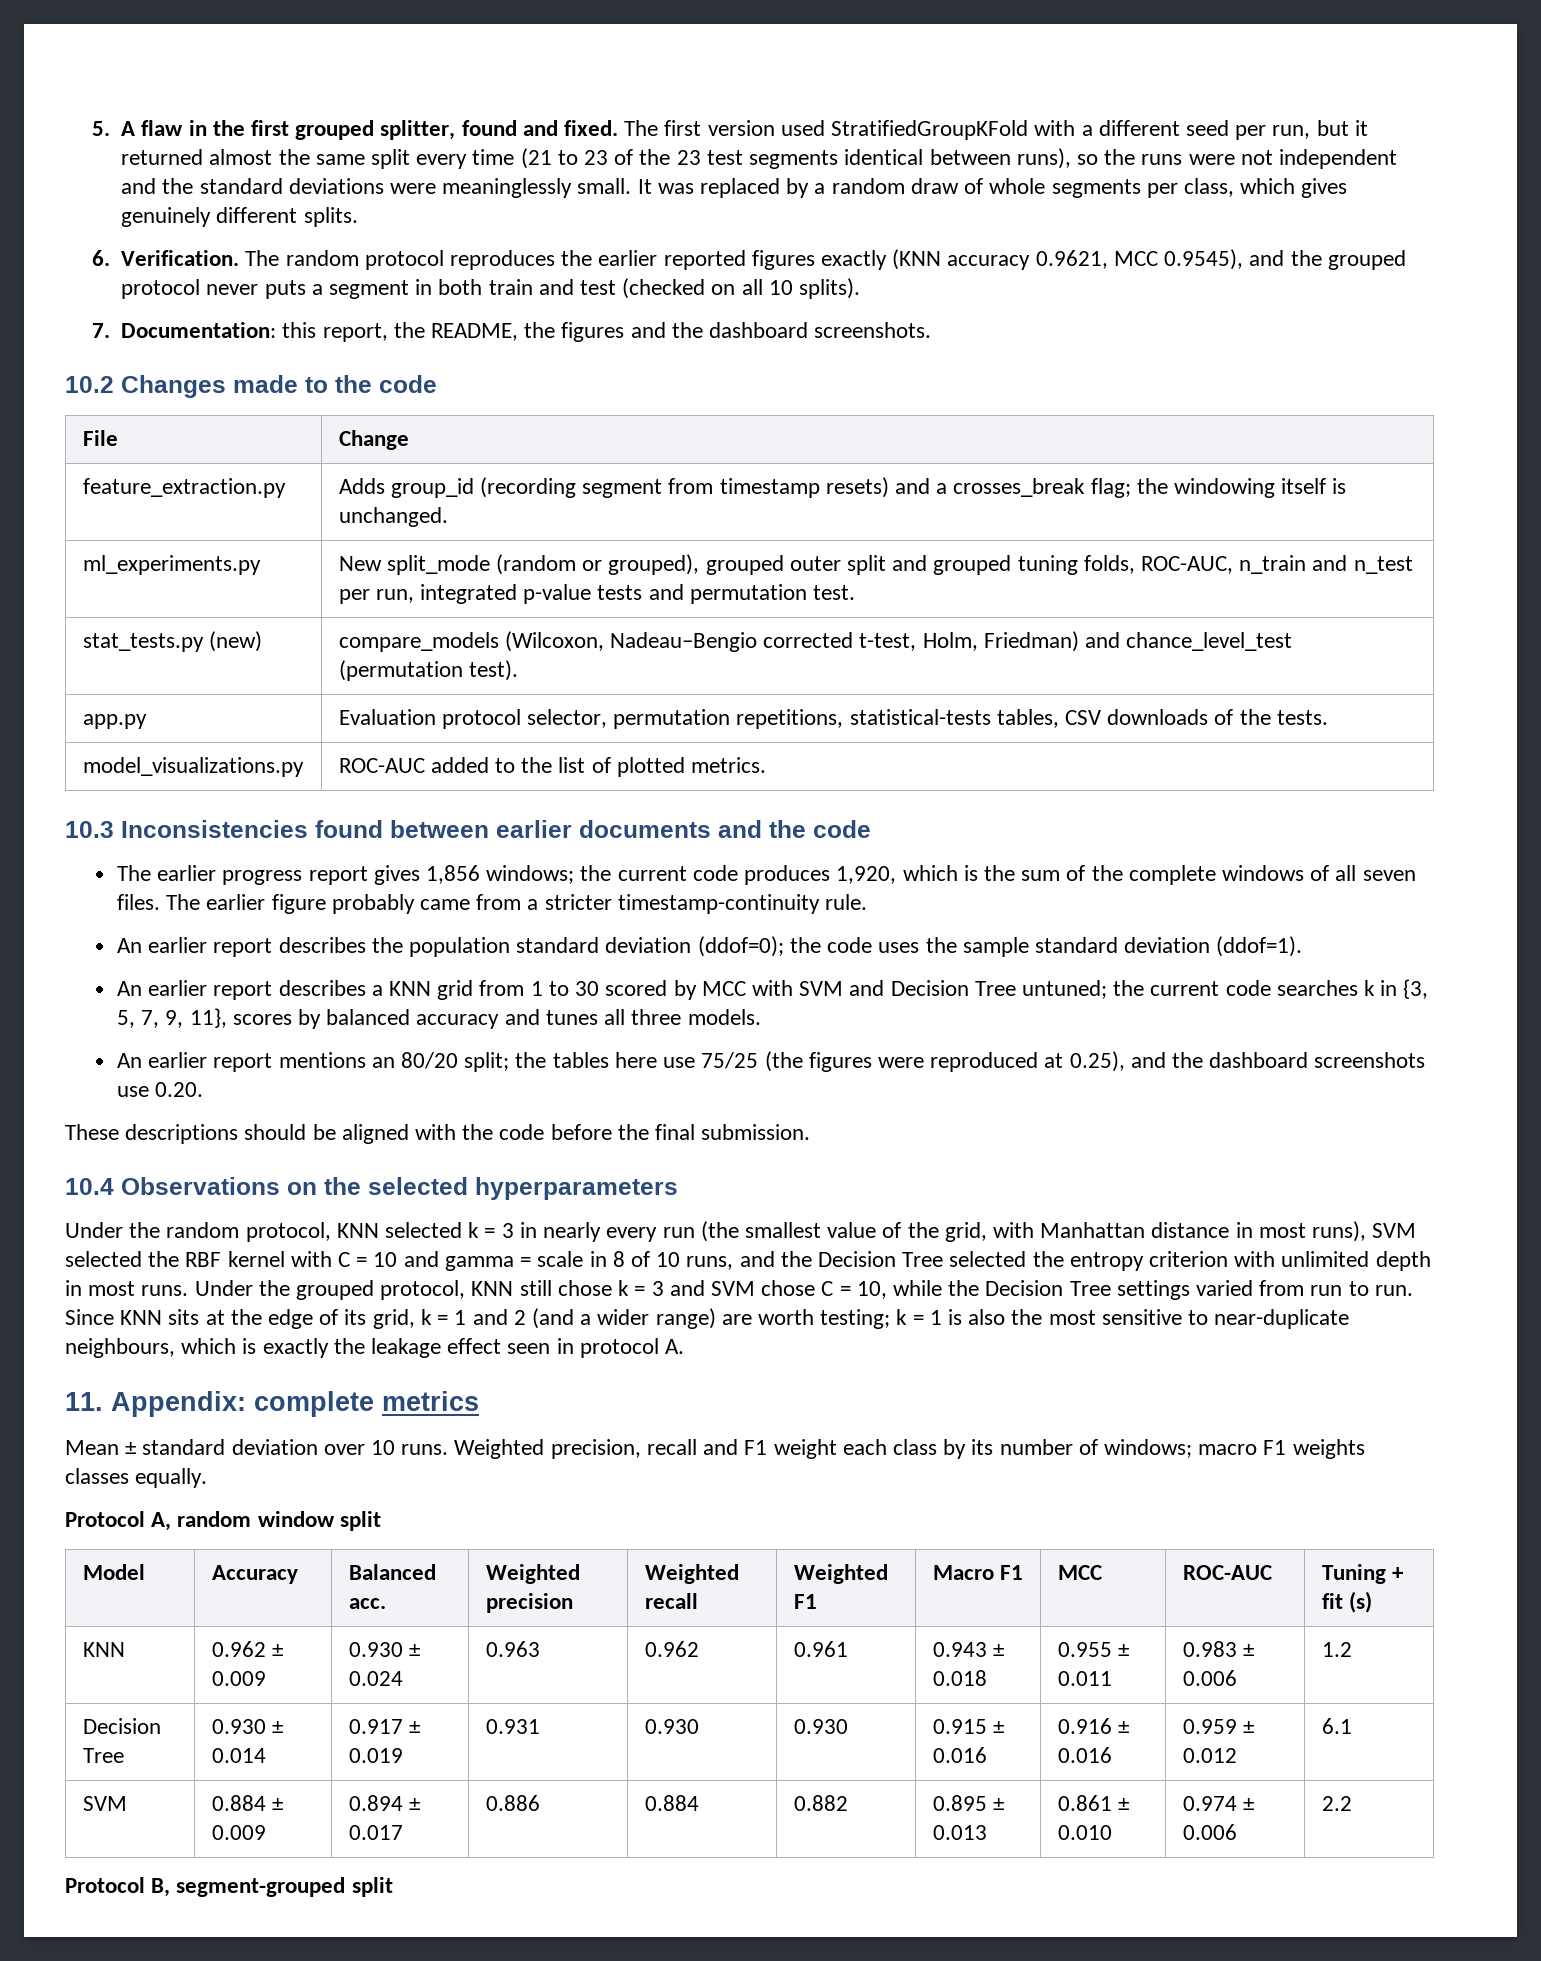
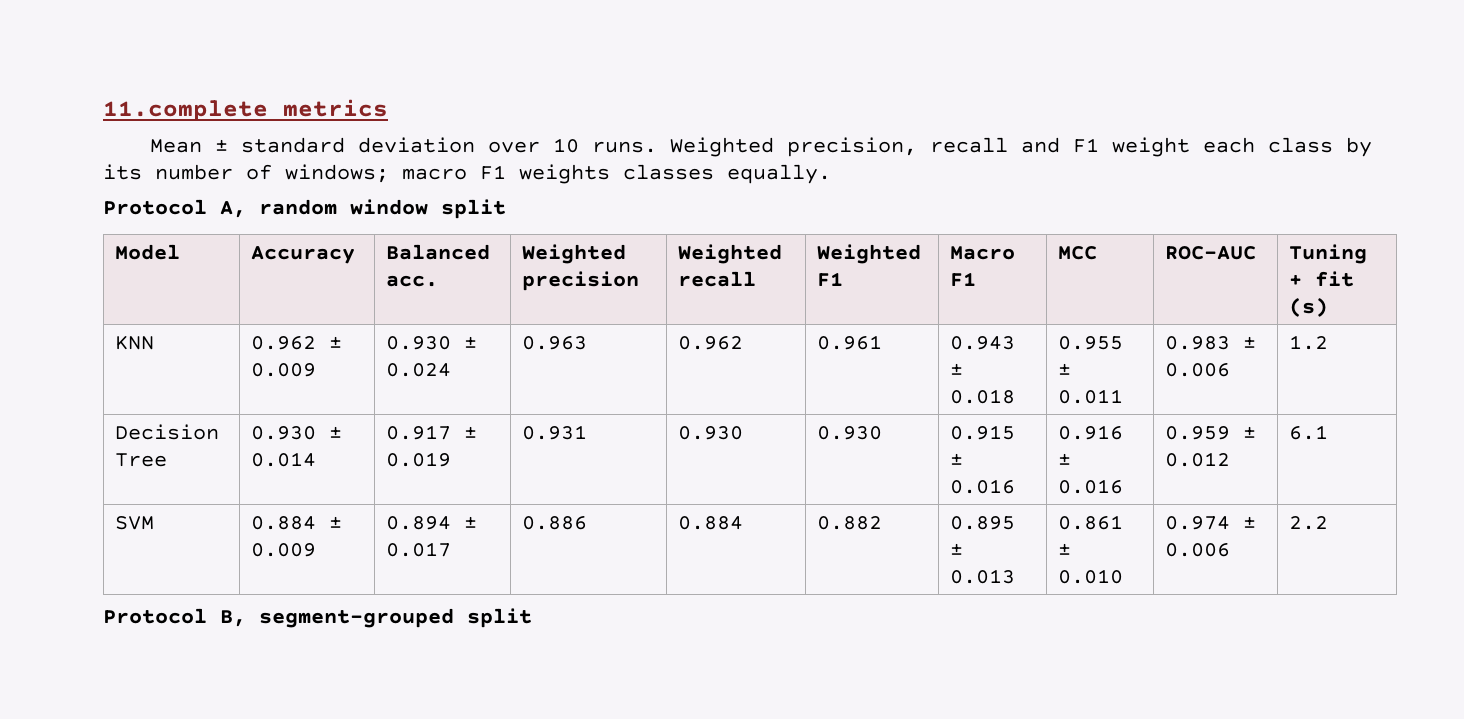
[91,120,1368,140] [121,148,1398,169] [121,178,1348,198] [121,207,358,227] [91,249,1406,270] [121,278,861,299] [91,322,932,342] [65,375,437,398] [82,430,118,446] [338,430,409,450] [82,478,286,498] [338,477,1347,498] [338,507,448,527] [82,555,261,575] [338,554,1413,575] [338,584,855,604] [82,631,262,652] [338,631,1293,652] [338,660,518,681] [82,714,147,729] [338,709,1328,729] [82,757,304,777] [338,757,766,777] [65,820,871,838] [116,865,1416,885] [116,894,868,914] [116,936,1303,957] [116,979,1429,1000] [116,1008,761,1029] [116,1051,1426,1072] [116,1082,204,1097] [65,1124,811,1144] [65,1177,678,1200] [65,1221,1417,1242] [65,1251,1431,1271] [65,1280,1413,1300] [65,1308,1350,1329] [65,1338,685,1358] [65,1391,374,1417] 5. A flaw in the first grouped splitter, found and fixed. The first version used StratifiedGroupKFold with a different seed per run, but it returned almost the same split every time (21 to 23 of the 23 test segments identical between runs), so the runs were not independent and the standard deviations were meaninglessly small. It was replaced by a random draw of whole segments per class, which gives genuinely different splits. // 6. Verification. The random protocol reproduces the earlier reported figures exactly (KNN accuracy 0.9621, MCC 0.9545), and the grouped protocol never puts a segment in both train and test (checked on all 10 splits). // 7. Documentation: this report, the README, the figures and the dashboard screenshots. // 10.2 Changes made to the code // File | Change // feature_extraction.py | Adds group_id (recording segment from timestamp resets) and a crosses_break flag; the windowing itself is unchanged. // ml_experiments.py | New split_mode (random or grouped), grouped outer split and grouped tuning folds, ROC-AUC, n_train and n_test per run, integrated p-value tests and permutation test. // stat_tests.py (new) | compare_models (Wilcoxon, Nadeau–Bengio corrected t-test, Holm, Friedman) and chance_level_test (permutation test). // app.py | Evaluation protocol selector, permutation repetitions, statistical-tests tables, CSV downloads of the tests. // model_visualizations.py | ROC-AUC added to the list of plotted metrics. // 10.3 Inconsistencies found between earlier documents and the code // The earlier progress report gives 1,856 windows; the current code produces 1,920, which is the sum of the complete windows of all seven files. The earlier figure probably came from a stricter timestamp-continuity rule. // An earlier report describes the population standard deviation (ddof=0); the code uses the sample standard deviation (ddof=1). // An earlier report describes a KNN grid from 1 to 30 scored by MCC with SVM and Decision Tree untuned; the current code searches k in {3, 5, 7, 9, 11}, scores by balanced accuracy and tunes all three models. // An earlier report mentions an 80/20 split; the tables here use 75/25 (the figures were reproduced at 0.25), and the dashboard screenshots use 0.20. // These descriptions should be aligned with the code before the final submission. // 10.4 Observations on the selected hyperparameters // Under the random protocol, KNN selected k = 3 in nearly every run (the smallest value of the grid, with Manhattan distance in most runs), SVM selected the RBF kernel with C = 10 and gamma = scale in 8 of 10 runs, and the Decision Tree selected the entropy criterion with unlimited depth in most runs. Under the grouped protocol, KNN still chose k = 3 and SVM chose C = 10, while the Decision Tree settings varied from run to run. Since KNN sits at the edge of its grid, k = 1 and 2 (and a wider range) are worth testing; k = 1 is also the most sensitive to near-duplicate neighbours, which is exactly the leakage effect seen in protocol A. // 11. Appendix: complete -> [103,100,268,121] 11.complete

